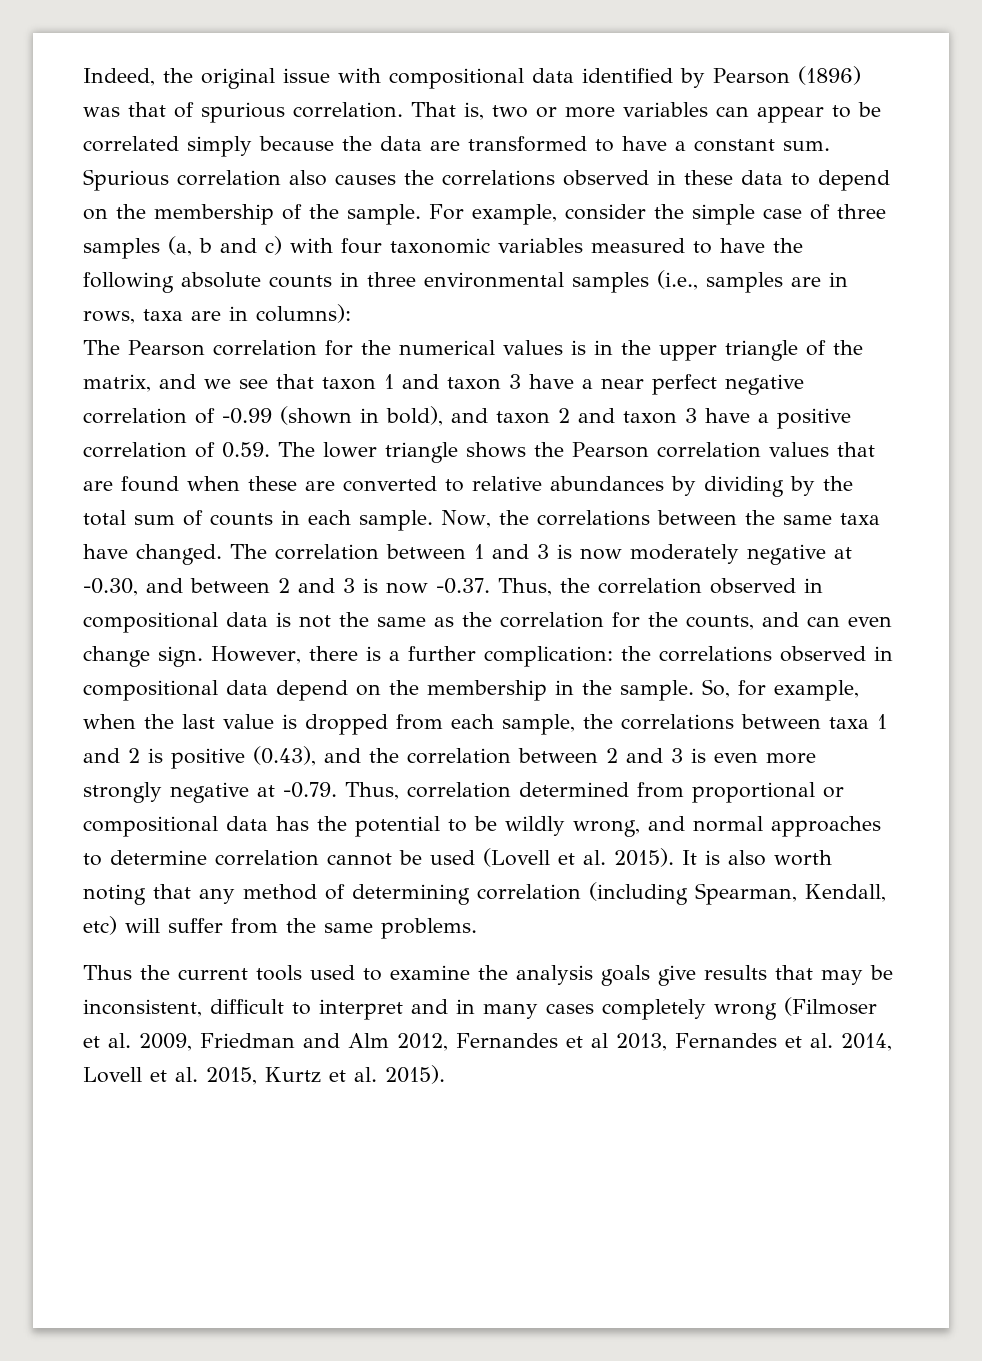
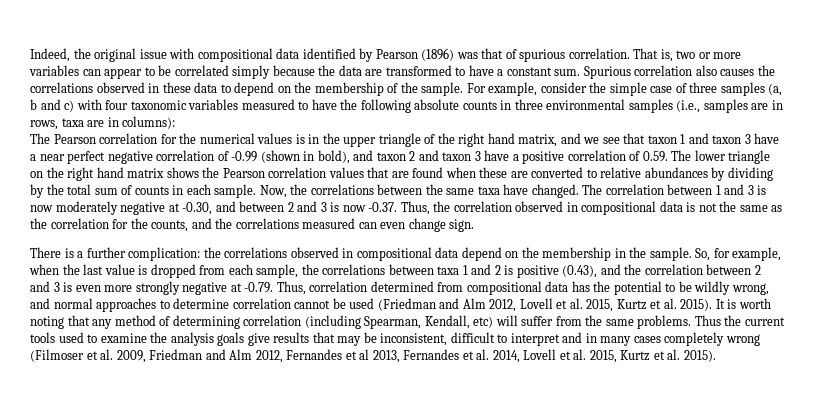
(863, 347) none -> [458,133,515,147] right hand
(458, 452) none -> [30,167,165,181] on the right hand matrix
(799, 619) none -> [215,218,356,229] the correlations measured
[211,646,358,664] However, there -> [30,247,61,258] // There
[692,782,844,803] proportional or -> (464, 287) none
[483,848,550,867] (Lovell -> [377,298,647,312] (Friedman and Alm 2012, Lovell et al. 2015, Kurtz
[728,850,766,866] also -> (737, 304) none
(477, 928) // -> (692, 322) none

